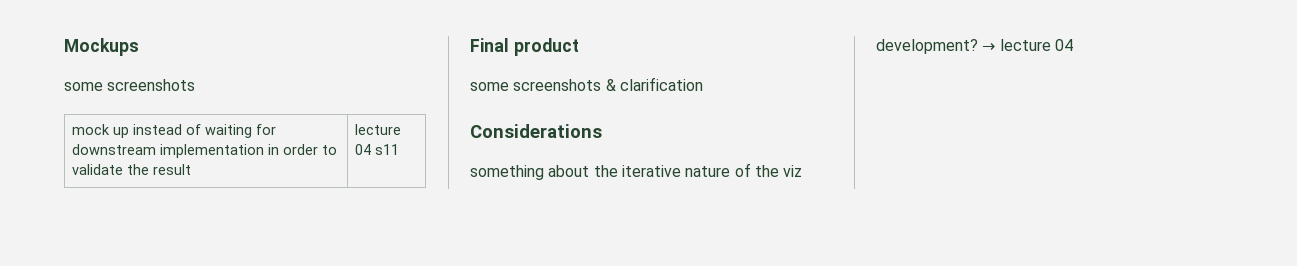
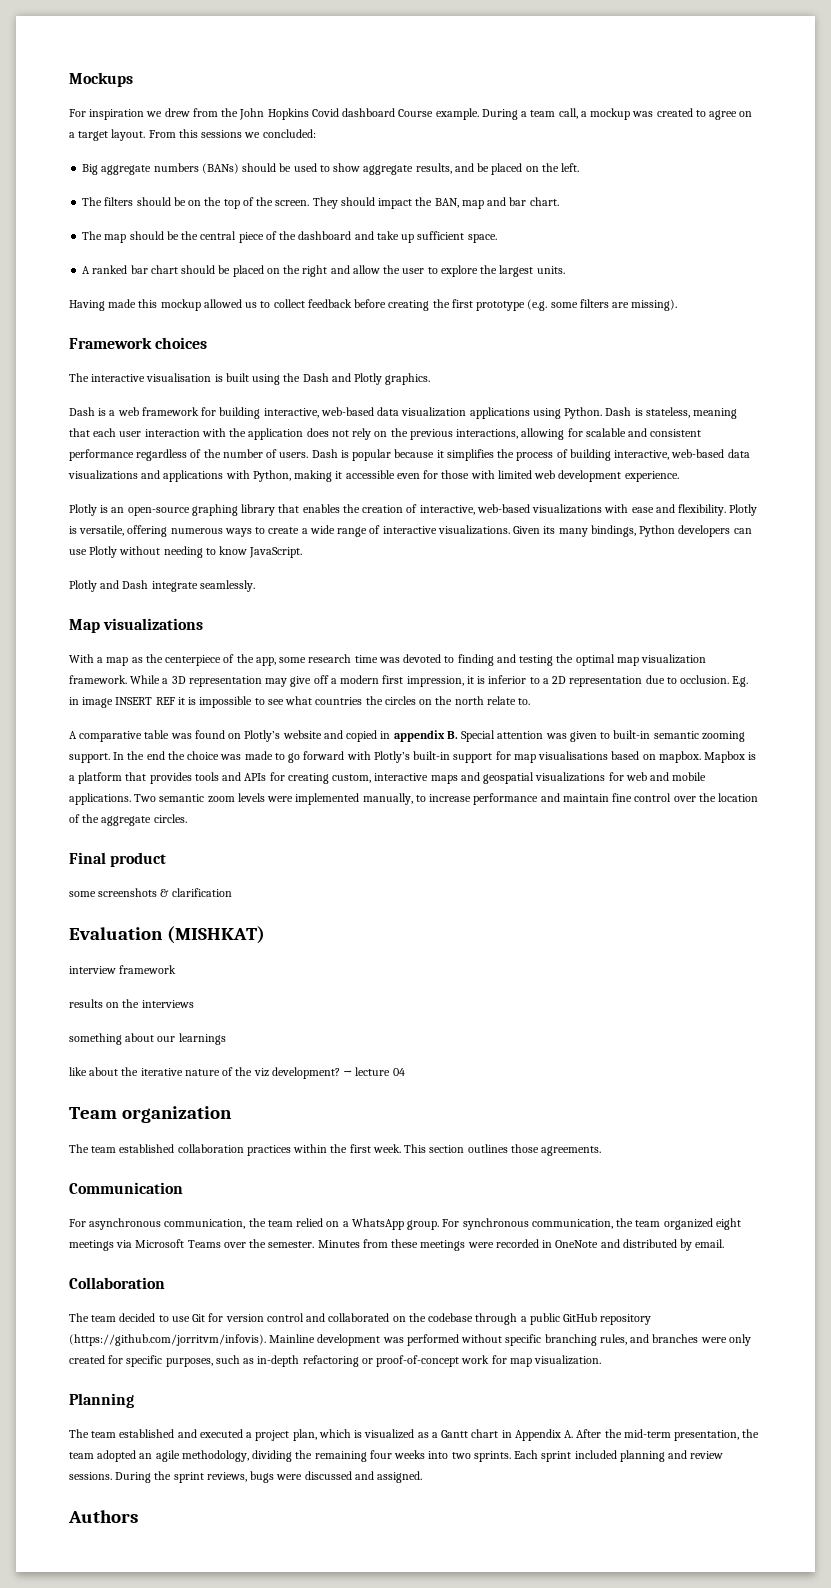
[64,79,196,91] [71,124,276,138] [71,144,337,158] [71,164,191,175] [354,124,401,135] [354,144,399,155] some screenshots // mock up instead of waiting for downstream implementation in order to validate the result | lecture 04 s11 -> [69,108,753,120] [69,129,316,141] [82,163,580,175] [82,197,559,209] [82,231,497,243] [82,265,565,277] [69,299,678,311] [69,337,208,349] [69,373,431,385] [69,407,738,419] [69,428,702,440] [69,449,750,461] [68,470,679,482] [69,504,758,516] [69,525,752,537] [69,546,303,558] [69,580,255,592] [69,618,204,633] [69,654,707,666] [69,675,749,687] [69,696,531,708] [69,730,745,742] [69,751,757,763] [69,772,707,784] [69,793,759,805] [69,814,187,826] For inspiration we drew from the John Hopkins Covid dashboard Course example. During a team call, a mockup was created to agree on a target layout. From this sessions we concluded: // Big aggregate numbers (BANs) should be used to show aggregate results, and be placed on the left. // The filters should be on the top of the screen. They should impact the BAN, map and bar chart. // The map should be the central piece of the dashboard and take up sufficient space. // A ranked bar chart should be placed on the right and allow the user to explore the largest units. // Having made this mockup allowed us to collect feedback before creating the first prototype (e.g. some filters are missing). // Framework choices // The interactive visualisation is built using the Dash and Plotly graphics. // Dash is a web framework for building interactive, web-based data visualization applications using Python. Dash is stateless, meaning that each user interaction with the application does not rely on the previous interactions, allowing for scalable and consistent performance regardless of the number of users. Dash is popular because it simplifies the process of building interactive, web-based data visualizations and applications with Python, making it accessible even for those with limited web development experience. // Plotly is an open-source graphing library that enables the creation of interactive, web-based visualizations with ease and flexibility. Plotly is versatile, offering numerous ways to create a wide range of interactive visualizations. Given its many bindings, Python developers can use Plotly without needing to know JavaScript. // Plotly and Dash integrate seamlessly. // Map visualizations // With a map as the centerpiece of the app, some research time was devoted to finding and testing the optimal map visualization framework. While a 3D representation may give off a modern first impression, it is inferior to a 2D representation due to occlusion. E.g. in image INSERT REF it is impossible to see what countries the circles on the north relate to. // A comparative table was found on Plotly’s website and copied in appendix B. Special attention was given to built-in semantic zooming support. In the end the choice was made to go forward with Plotly’s built-in support for map visualisations based on mapbox. Mapbox is a platform that provides tools and APIs for creating custom, interactive maps and geospatial visualizations for web and mobile applications. Two semantic zoom levels were implemented manually, to increase performance and maintain fine control over the location of the aggregate circles.
[470,124,602,138] [470,165,544,180] Considerations // something -> [69,926,265,944] [69,965,177,974] [69,999,194,1008] [69,1033,226,1045] [69,1067,87,1076] Evaluation (MISHKAT) // interview framework // results on the interviews // something about our learnings // like
(1073, 45) none -> [69,1106,232,1123] [69,1144,602,1156] [69,1182,183,1194] [69,1218,741,1230] [69,1239,725,1251] [69,1277,165,1289] [69,1313,652,1325] [69,1334,751,1346] [69,1355,602,1367] [69,1393,134,1408] [69,1429,760,1441] [69,1450,724,1462] [69,1471,423,1483] [68,1510,138,1523] // Team organization // The team established collaboration practices within the first week. This section outlines those agreements. // Communication // For asynchronous communication, the team relied on a WhatsApp group. For synchronous communication, the team organized eight meetings via Microsoft Teams over the semester. Minutes from these meetings were recorded in OneNote and distributed by email. // Collaboration // The team decided to use Git for version control and collaborated on the codebase through a public GitHub repository (https://github.com/jorritvm/infovis). Mainline development was performed without specific branching rules, and branches were only created for specific purposes, such as in-depth refactoring or proof-of-concept work for map visualization. // Planning // The team established and executed a project plan, which is visualized as a Gantt chart in Appendix A. After the mid-term presentation, the team adopted an agile methodology, dividing the remaining four weeks into two sprints. Each sprint included planning and review sessions. During the sprint reviews, bugs were discussed and assigned. // Authors

